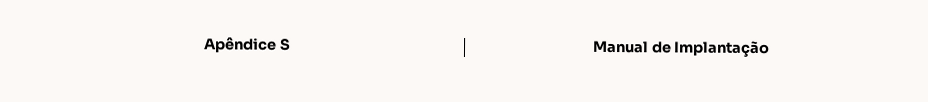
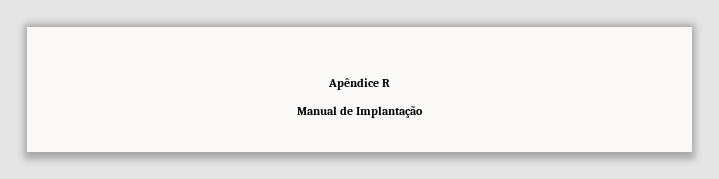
[278,38,291,51] S -> [382,79,391,87] R

